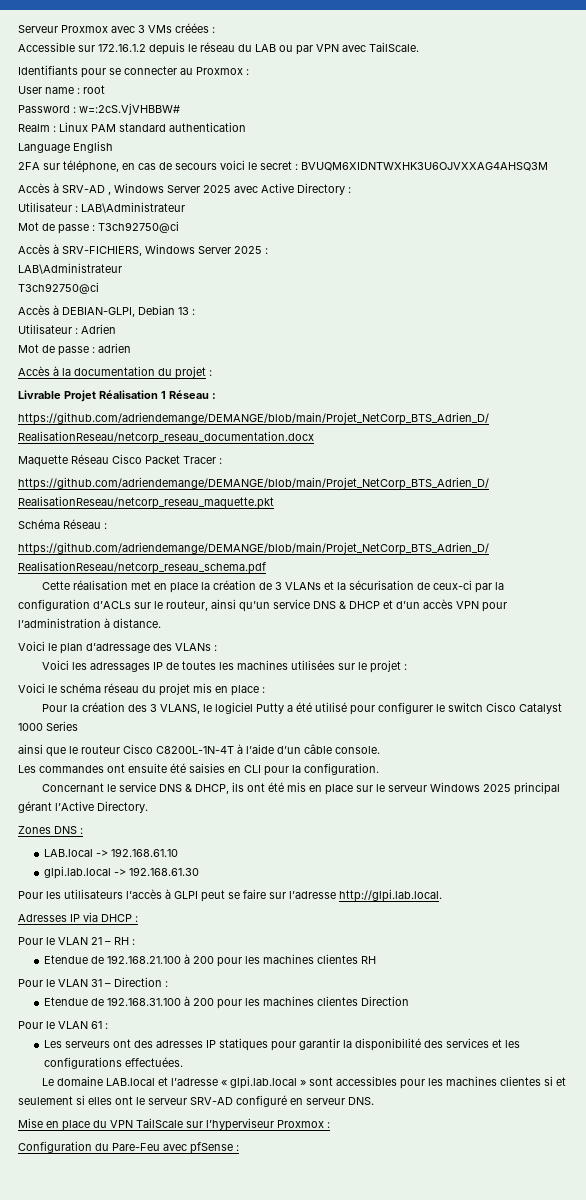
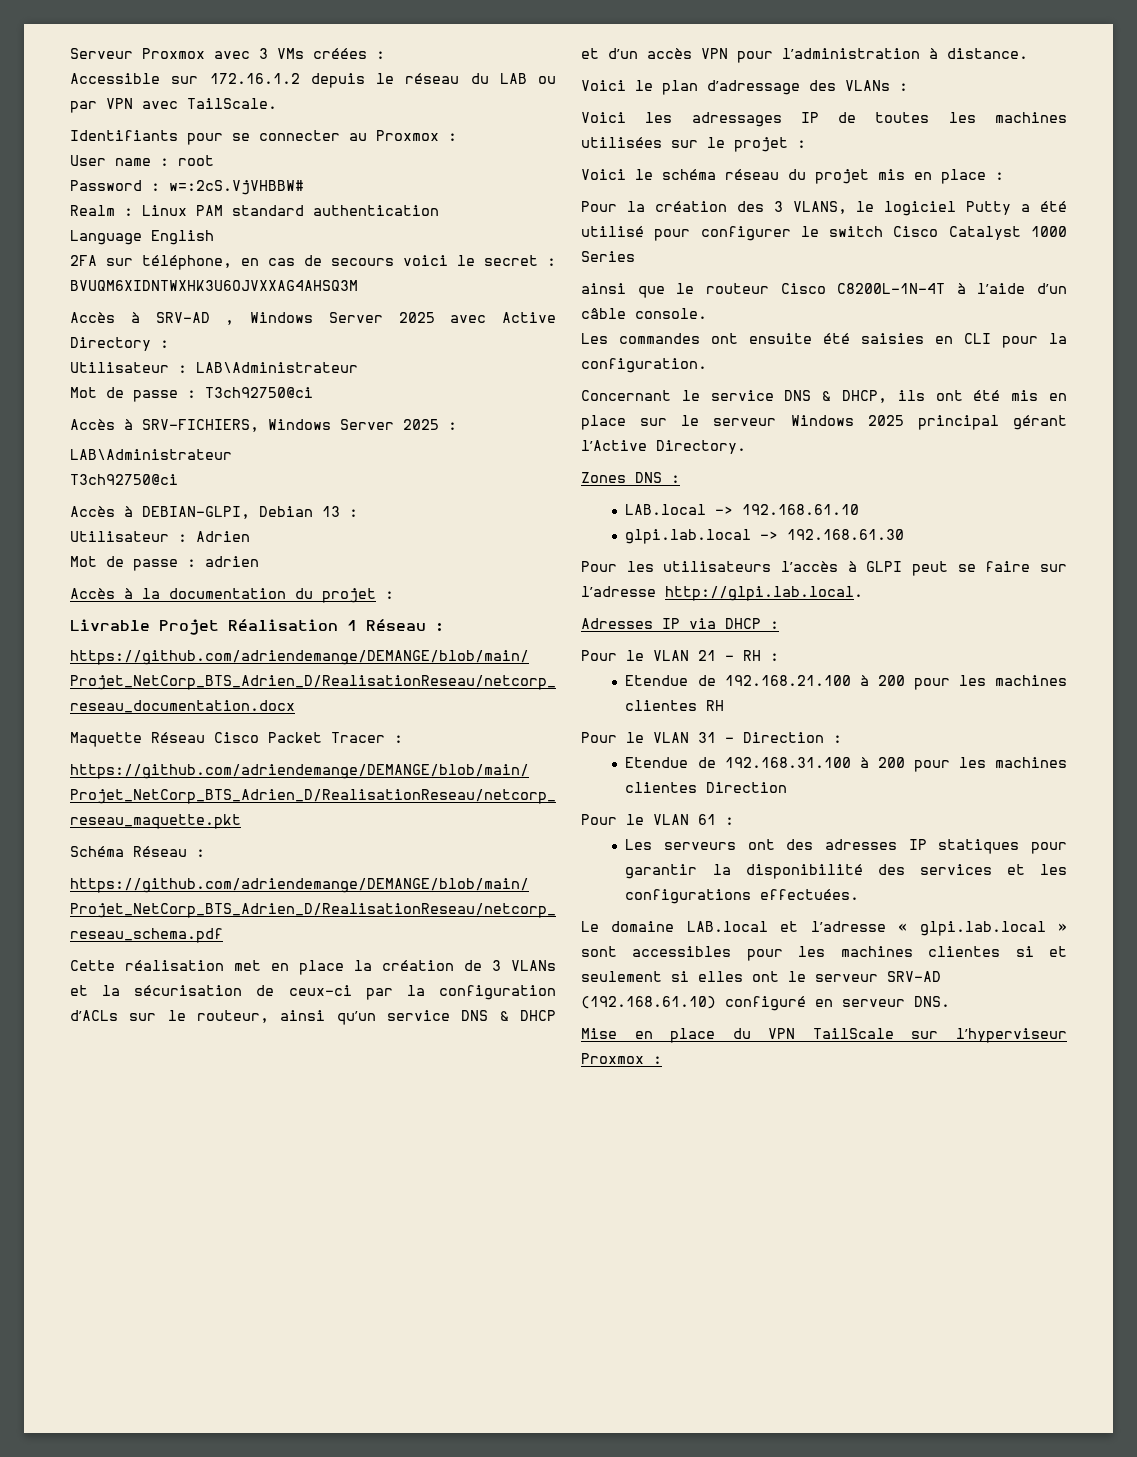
(233, 1101) none -> [581,996,716,1009] (192.168.61.10)
[18,1141,239,1154] // Configuration du Pare-Feu avec pfSense : -> (662, 1060) none

